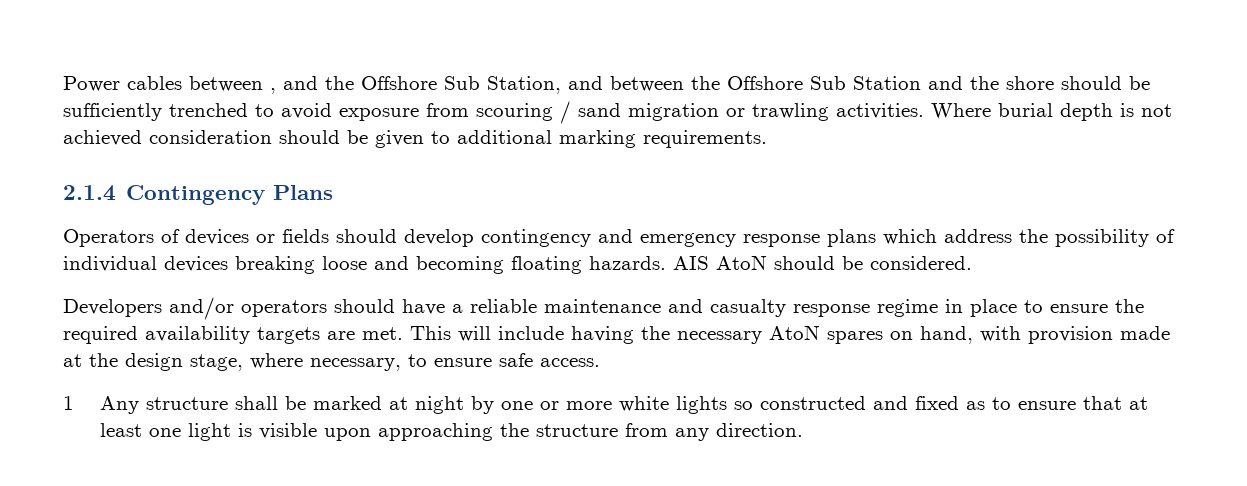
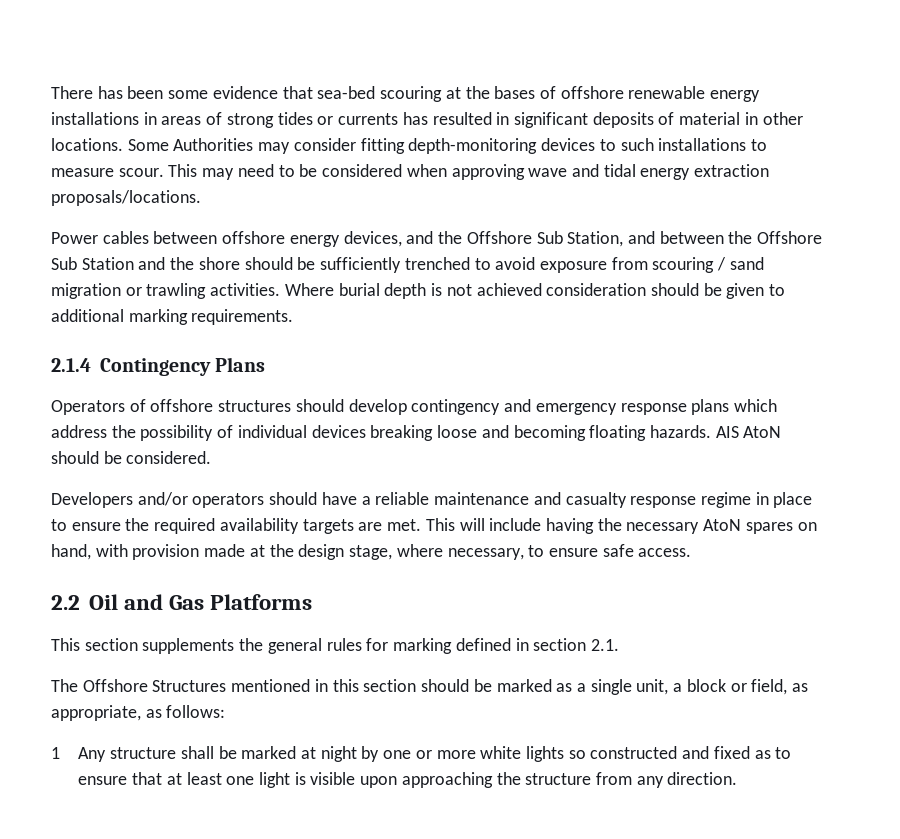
[63,76,276,94] Power cables between , -> [51,86,761,102] [51,112,803,128] [51,138,767,154] [51,164,770,180] [51,190,201,206] [51,231,402,247] There has been some evidence that sea-bed scouring at the bases of offshore renewable energy installations in areas of strong tides or currents has resulted in significant deposits of material in other locations. Some Authorities may consider fitting depth-monitoring devices to such installations to measure scour. This may need to be considered when approving wave and tidal energy extraction proposals/locations. // Power cables between offshore energy devices,
[185,229,329,245] devices or fields -> [150,399,292,412] offshore structures
(600, 362) none -> [51,594,312,610] [51,638,619,654] [51,679,809,695] [51,705,226,721] // 2.2 Oil and Gas Platforms // This section supplements the general rules for marking defined in section 2.1. // The Offshore Structures mentioned in this section should be marked as a single unit, a block or field, as appropriate, as follows:

